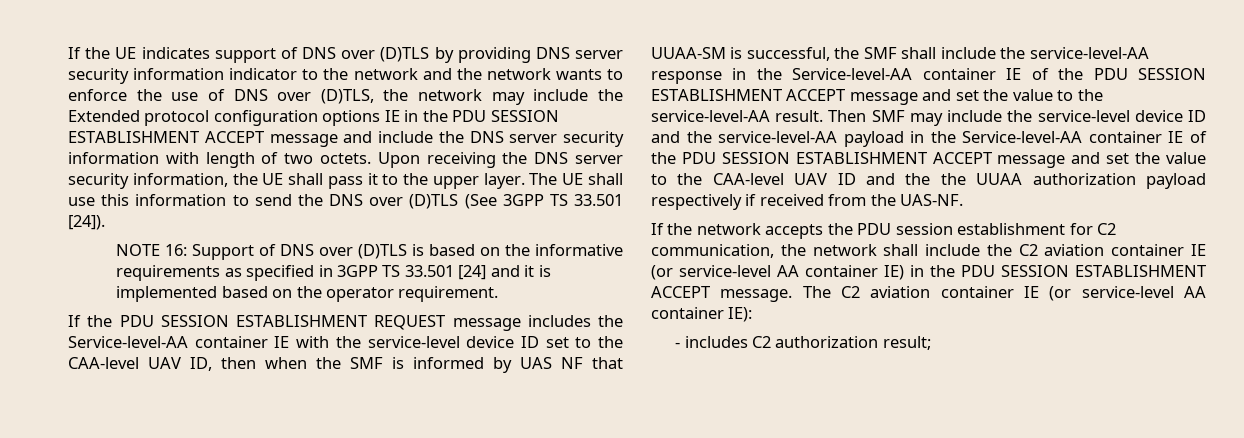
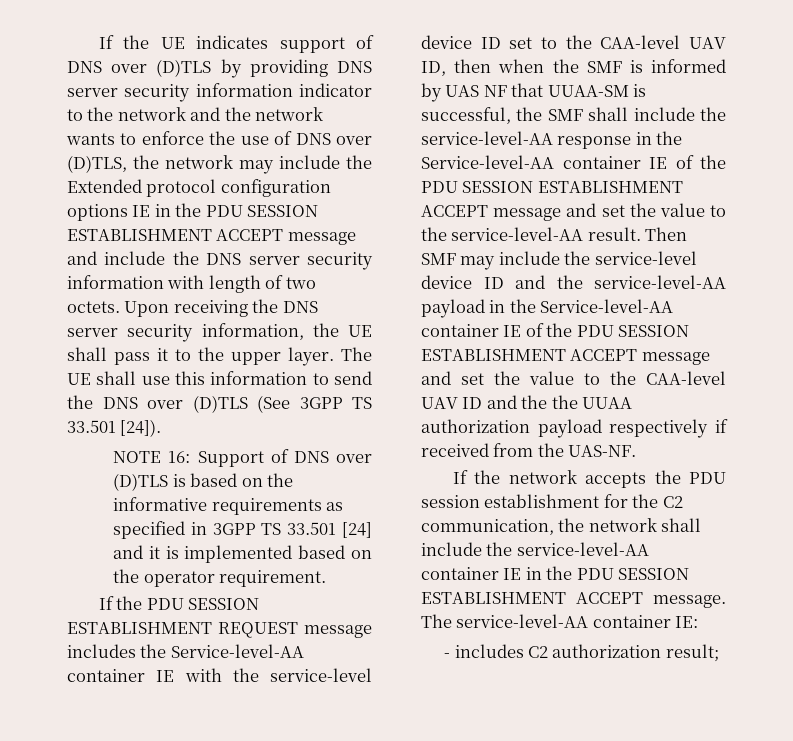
(1093, 229) none -> [632,494,659,508] the
[1018,244,1206,256] [651,265,904,280] C2 aviation container IE (or service-level AA container IE) -> [516,542,649,556] [421,567,522,580] service-level-AA container IE
[841,286,1206,301] [651,307,753,322] C2 aviation container IE (or service-level AA container IE): -> [456,614,699,628] service-level-AA container IE:

